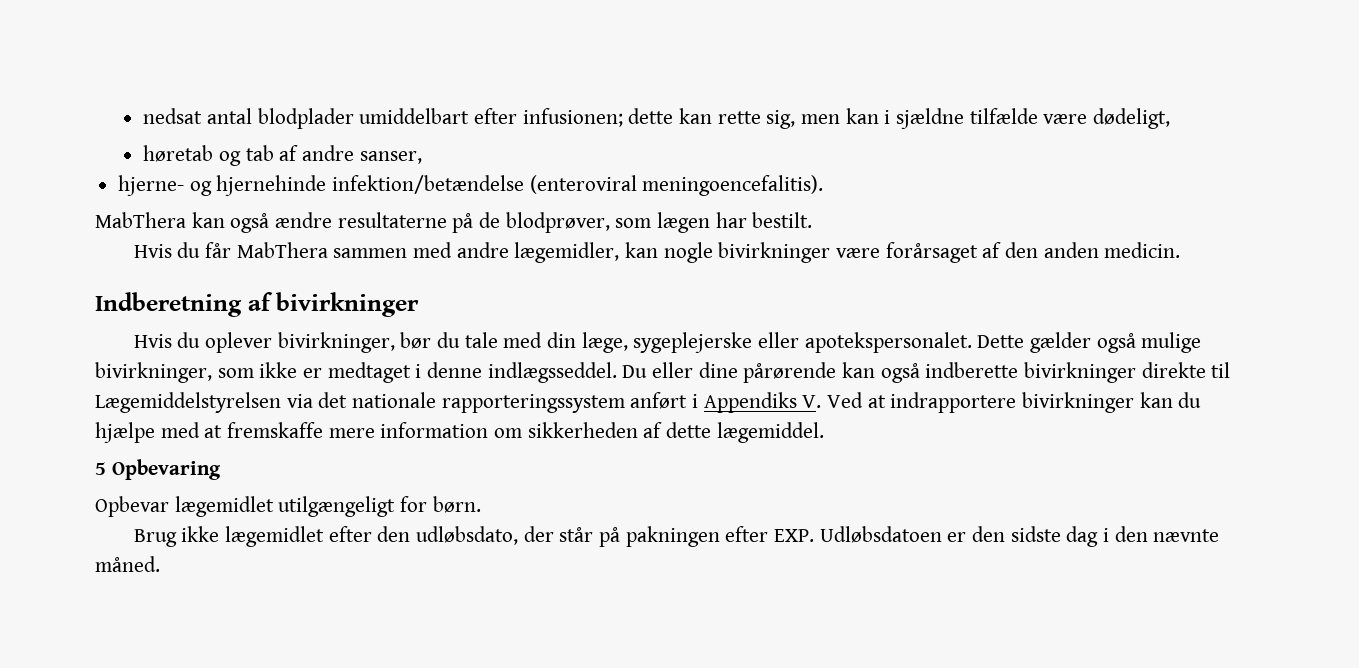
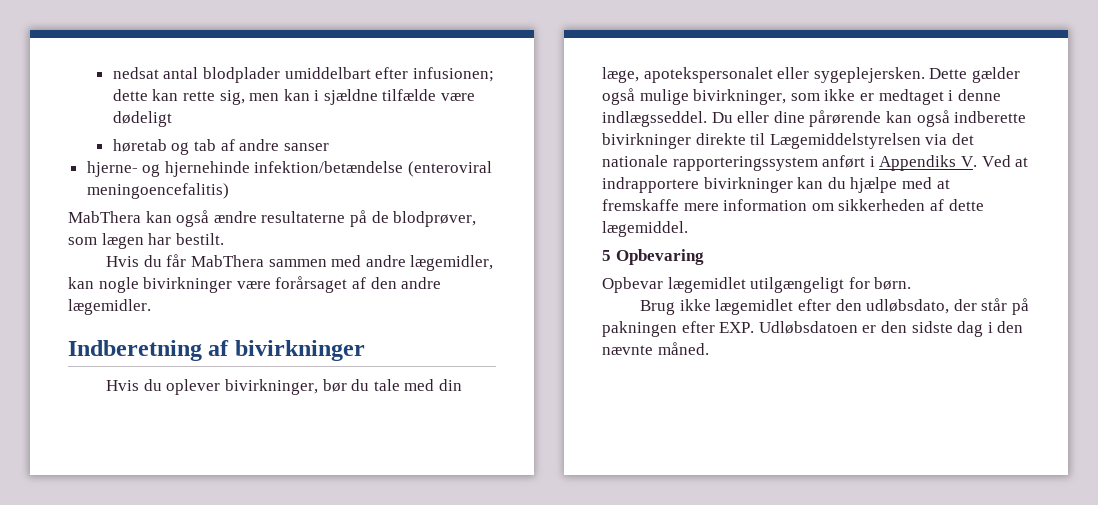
[1092,108,1170,129] dødeligt, -> [112,111,172,127] dødeligt
[359,151,422,164] sanser, -> [283,143,329,151] sanser
[642,175,824,196] meningoencefalitis). -> [86,183,229,199] meningoencefalitis)
[1043,242,1181,258] anden medicin. -> [401,277,442,289] [68,299,151,315] andre lægemidler.
[633,332,972,353] sygeplejerske eller apotekspersonalet. -> [643,67,925,83] apotekspersonalet eller sygeplejersken.

